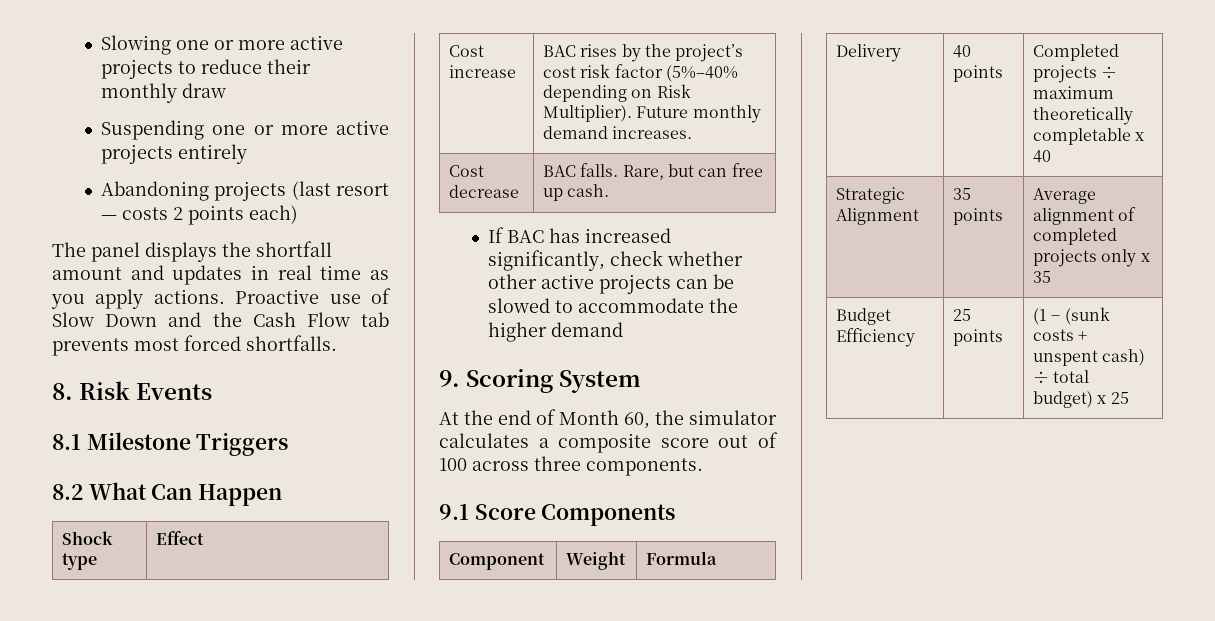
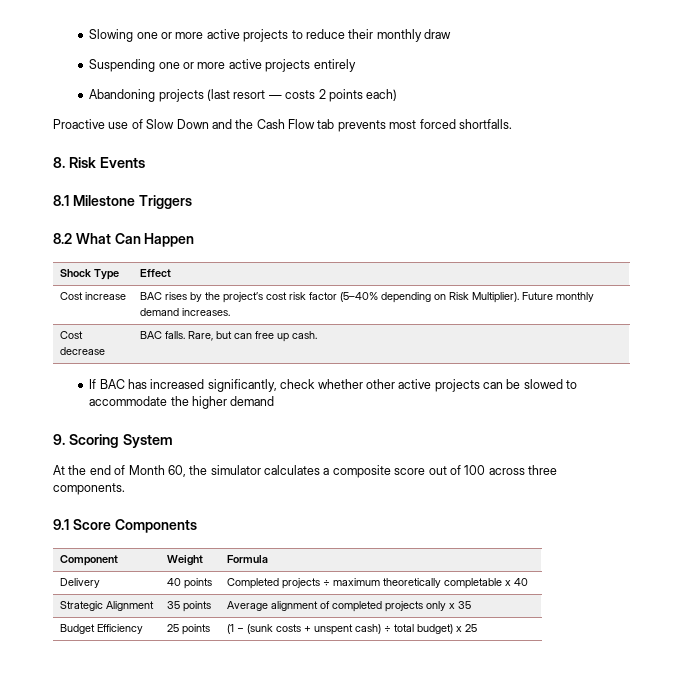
[52,241,332,262] [52,265,389,285] [51,289,225,309] The panel displays the shortfall amount and updates in real time as you apply actions. -> (398, 95) none
[61,553,97,570] type -> [93,269,119,280] Type
[665,65,738,82] (5%–40% -> [339,292,378,302] (5–40%

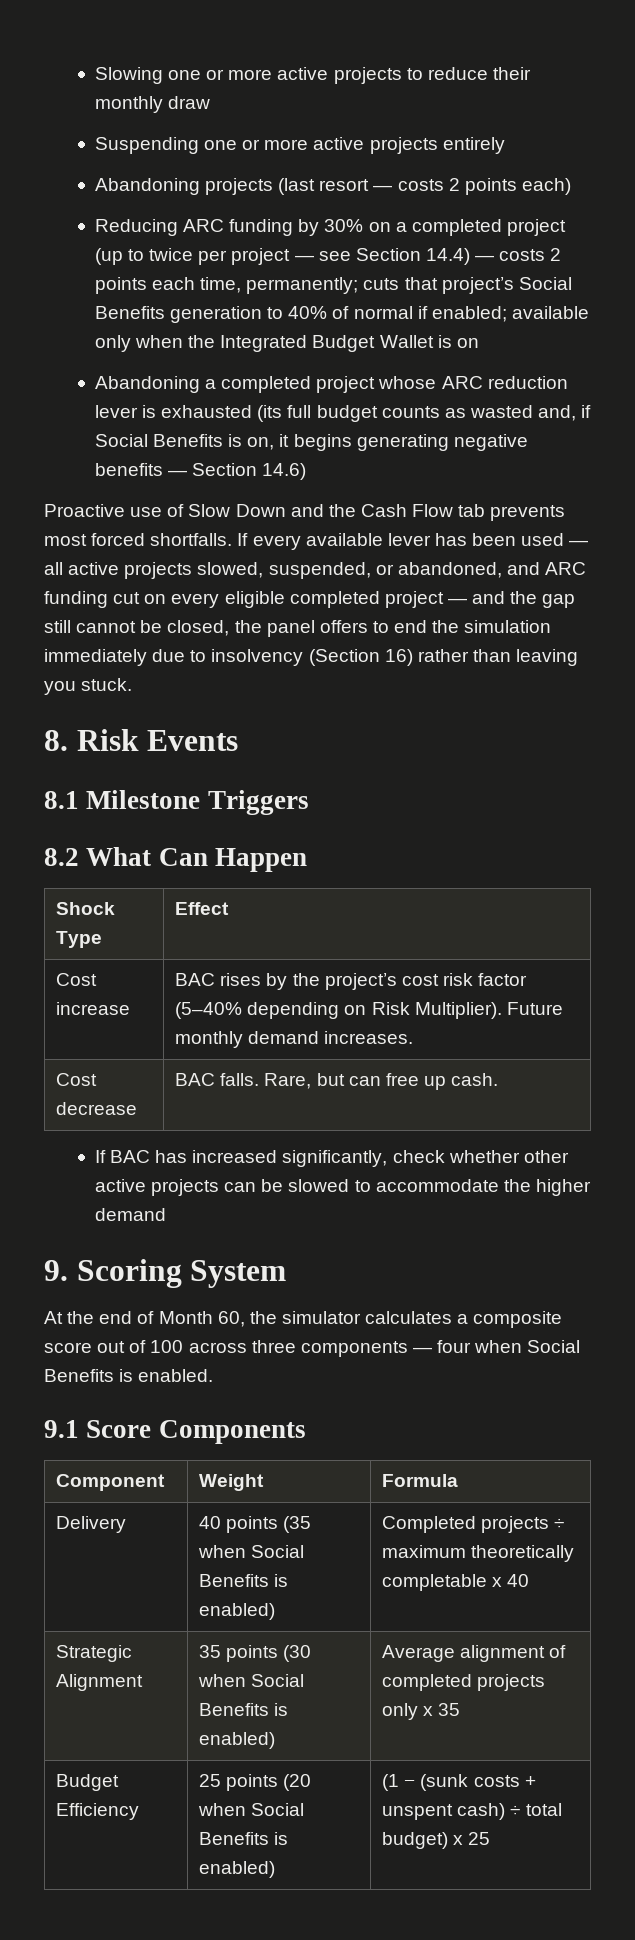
(398, 95) none -> [94,219,566,236] [94,248,562,265] [94,277,572,294] [94,306,589,323] [94,335,479,352] [94,376,568,393] [94,405,592,422] [94,434,528,451] [94,463,307,480] // Reducing ARC funding by 30% on a completed project (up to twice per project — see Section 14.4) — costs 2 points each time, permanently; cuts that project’s Social Benefits generation to 40% of normal if enabled; available only when the Integrated Budget Wallet is on // Abandoning a completed project whose ARC reduction lever is exhausted (its full budget counts as wasted and, if Social Benefits is on, it begins generating negative benefits — Section 14.6)
(512, 124) none -> [237,533,589,550] [44,562,587,579] [44,591,576,608] [44,620,552,637] [44,649,579,666] [44,678,133,695] If every available lever has been used — all active projects slowed, suspended, or abandoned, and ARC funding cut on every eligible completed project — and the gap still cannot be closed, the panel offers to end the simulation immediately due to insolvency (Section 16) rather than leaving you stuck.
[53,483,125,495] components. -> [300,1340,581,1357] [44,1369,214,1382] components — four when Social Benefits is enabled.
(212, 583) none -> [283,1516,312,1533] [198,1545,305,1558] [199,1574,289,1587] [199,1603,276,1620] (35 when Social Benefits is enabled)
(211, 606) none -> [283,1645,312,1662] [198,1674,305,1687] [199,1703,289,1716] [199,1732,276,1749] (30 when Social Benefits is enabled)
(210, 629) none -> [283,1774,312,1791] [198,1803,305,1816] [199,1832,289,1845] [199,1861,276,1878] (20 when Social Benefits is enabled)

